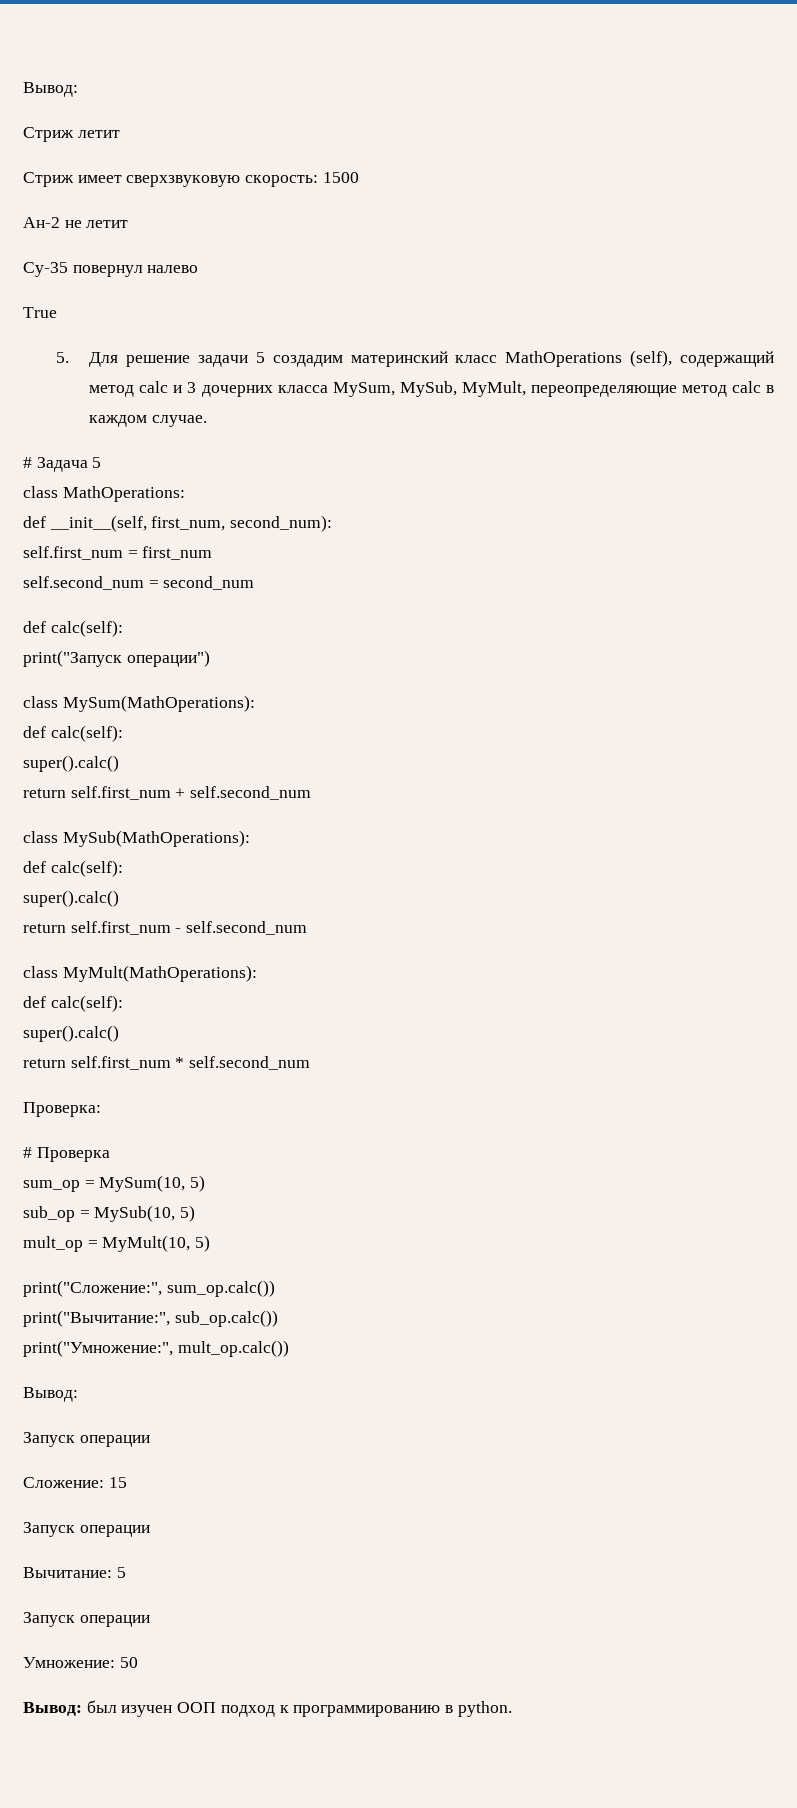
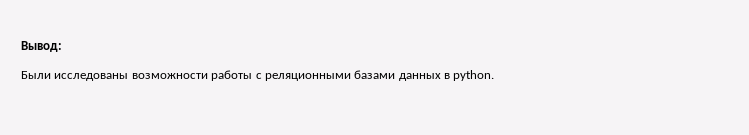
[23,82,78,97] [23,127,120,142] [23,172,359,187] [23,217,129,228] [23,262,199,277] [23,307,57,318] [56,350,774,367] [89,381,774,397] [89,415,208,427] [23,457,102,472] [23,486,185,502] [23,515,333,532] [23,546,213,560] [23,576,255,590] [23,620,123,637] [23,650,210,667] [23,695,255,712] [23,725,123,742] [23,755,119,772] [23,786,312,800] [23,830,250,847] [23,860,123,877] [23,890,119,907] [23,921,308,935] [23,965,257,982] [23,995,123,1012] [23,1025,119,1042] [23,1056,311,1070] [23,1102,101,1117] [23,1147,110,1162] [23,1175,206,1192] [23,1205,196,1222] [23,1235,211,1252] [23,1280,275,1297] [23,1310,278,1327] [23,1340,289,1357] [23,1387,78,1402] [23,1432,150,1447] [23,1477,127,1488] [23,1522,150,1537] [23,1567,126,1578] [23,1612,150,1627] [23,1657,138,1668] [23,1700,441,1717] Вывод: // Стриж летит // Стриж имеет сверхзвуковую скорость: 1500 // Ан-2 не летит // Су-35 повернул налево // True // 5. Для решение задачи 5 создадим материнский класс MathOperations (self), содержащий метод calc и 3 дочерних класса MySum, MySub, MyMult, переопределяющие метод calc в каждом случае. // # Задача 5 // class MathOperations: // def __init__(self, first_num, second_num): // self.first_num = first_num // self.second_num = second_num // def calc(self): // print("Запуск операции") // class MySum(MathOperations): // def calc(self): // super().calc() // return self.first_num + self.second_num // class MySub(MathOperations): // def calc(self): // super().calc() // return self.first_num - self.second_num // class MyMult(MathOperations): // def calc(self): // super().calc() // return self.first_num * self.second_num // Проверка: // # Проверка // sum_op = MySum(10, 5) // sub_op = MySub(10, 5) // mult_op = MyMult(10, 5) // print("Сложение:", sum_op.calc()) // print("Вычитание:", sub_op.calc()) // print("Умножение:", mult_op.calc()) // Вывод: // Запуск операции // Сложение: 15 // Запуск операции // Вычитание: 5 // Запуск операции // Умножение: 50 // Вывод: был изучен ООП подход к программированию -> [21,41,62,52] [21,70,441,81] Вывод: // Были исследованы возможности работы с реляционными базами данных

